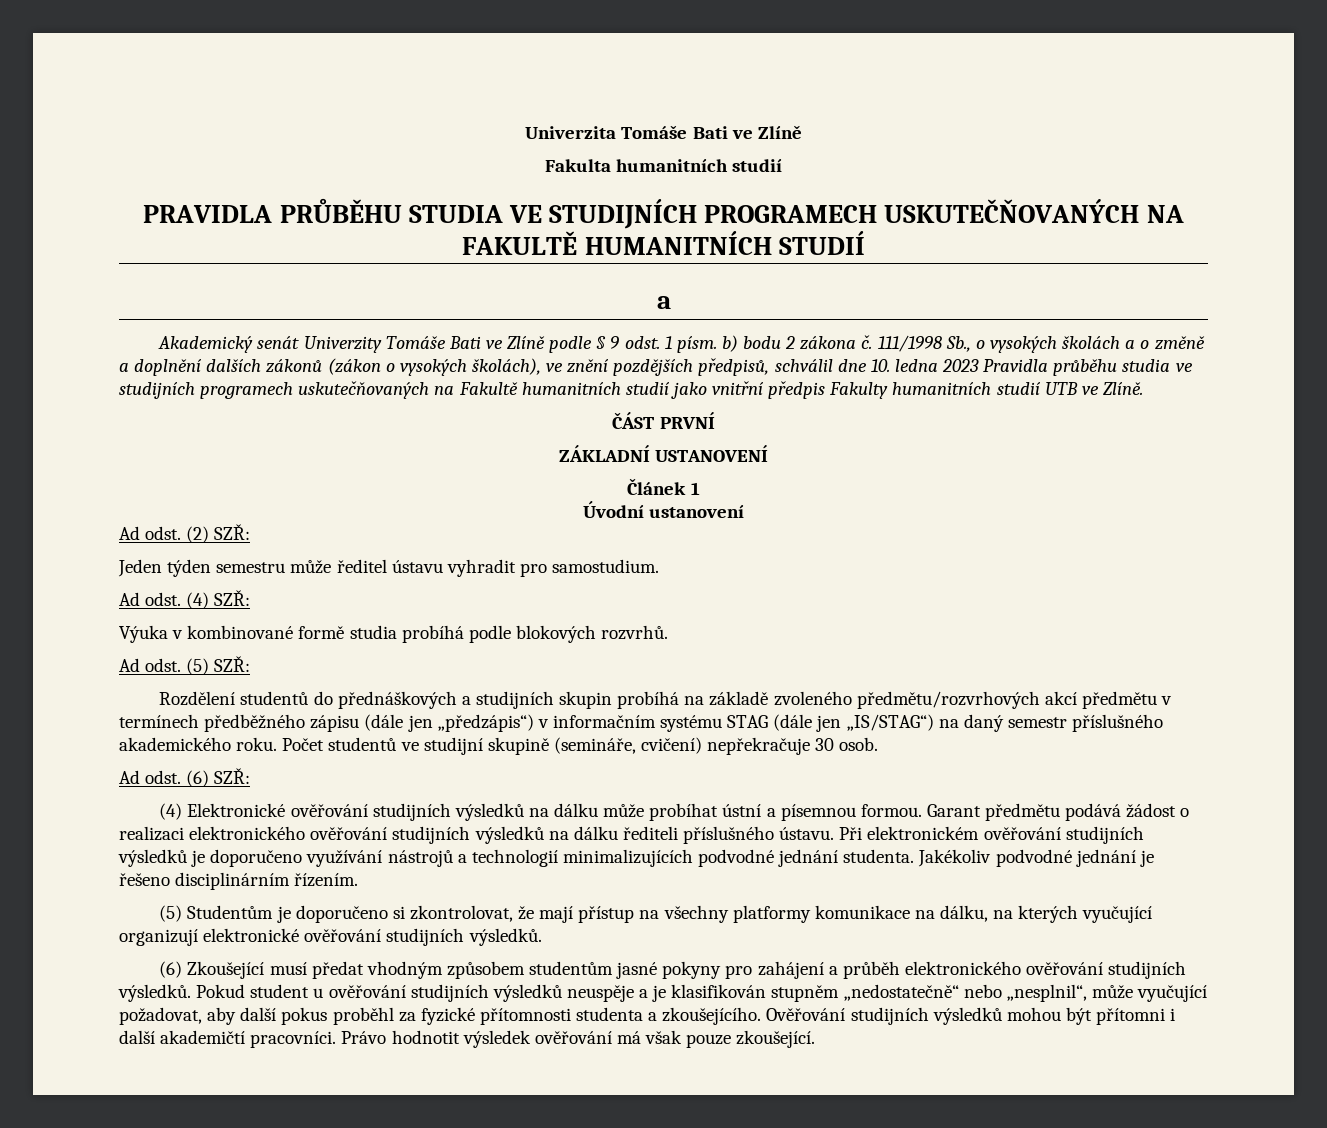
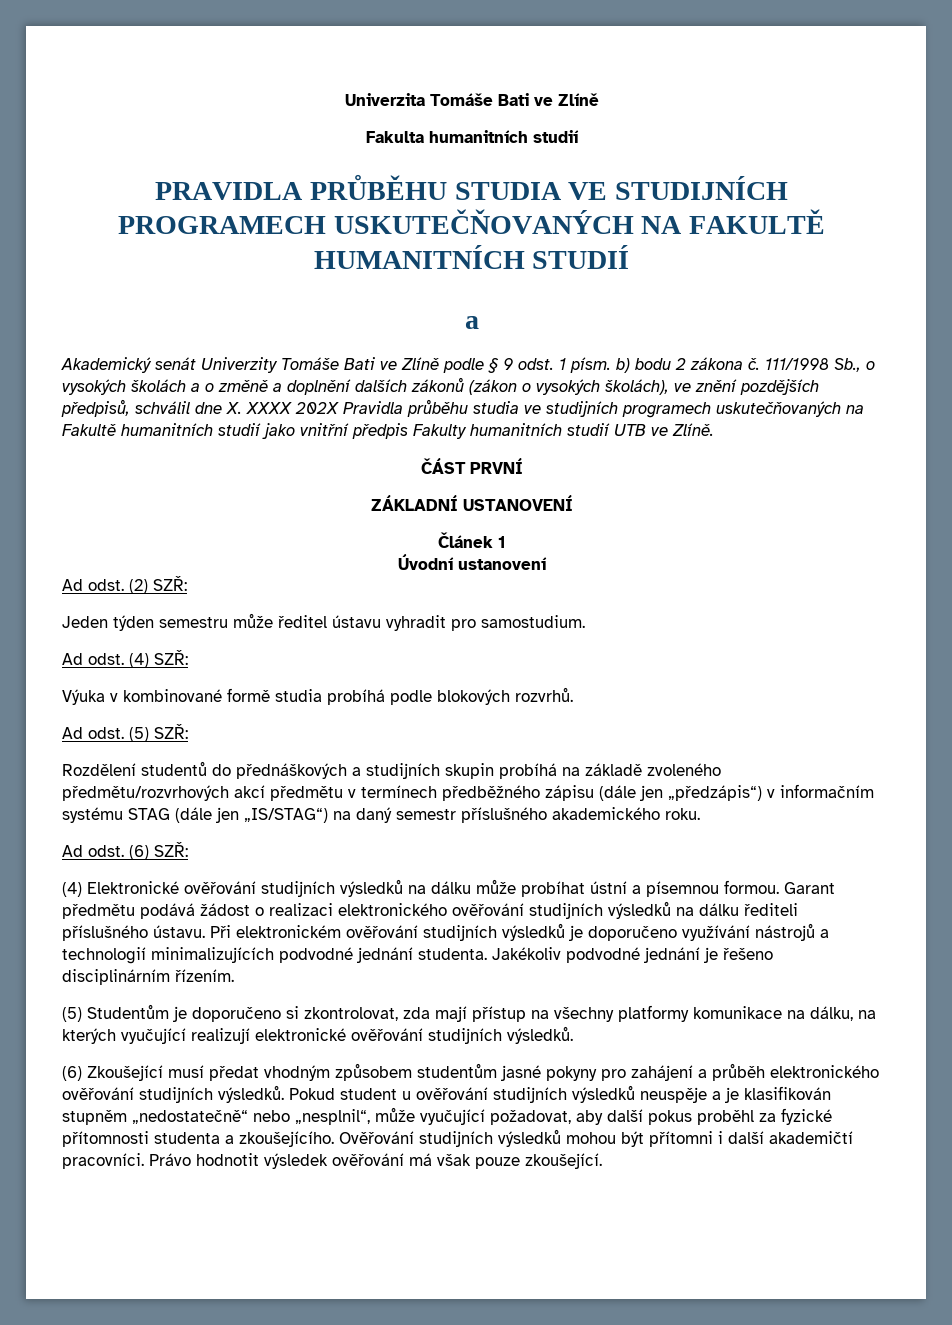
[870,359,980,372] 10. ledna 2023 -> [226,402,339,414] X. XXXX 202X
[282,737,879,755] Počet studentů ve studijní skupině (semináře, cvičení) nepřekračuje 30 osob. -> (700, 814) none
[518,906,535,920] že -> [403,1007,430,1019] zda
[119,929,198,946] organizují -> [191,1028,250,1044] realizují

